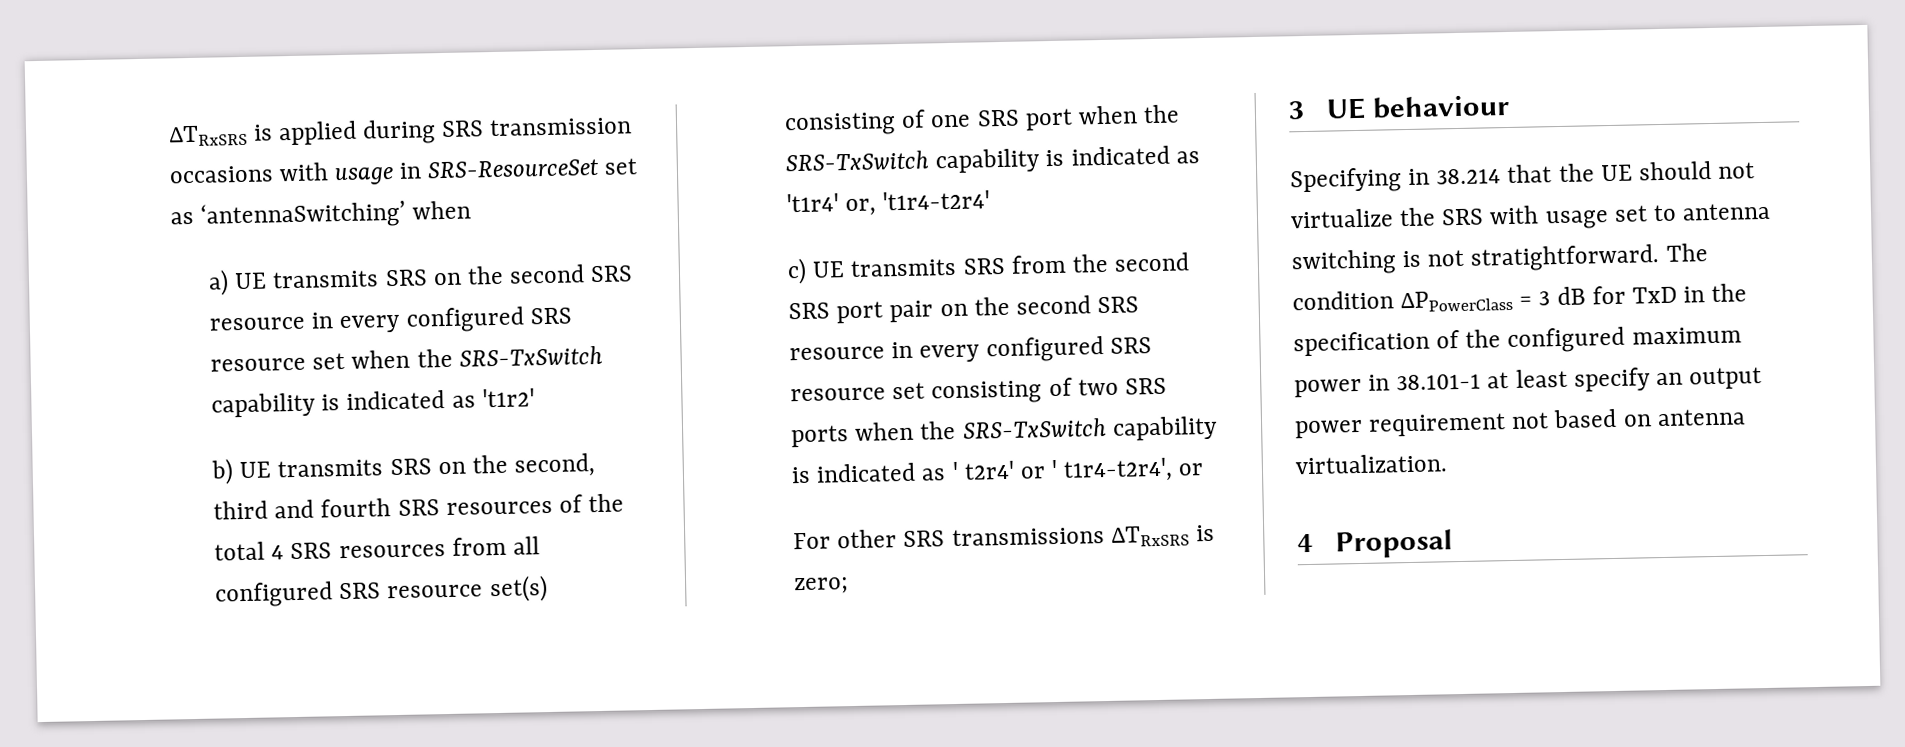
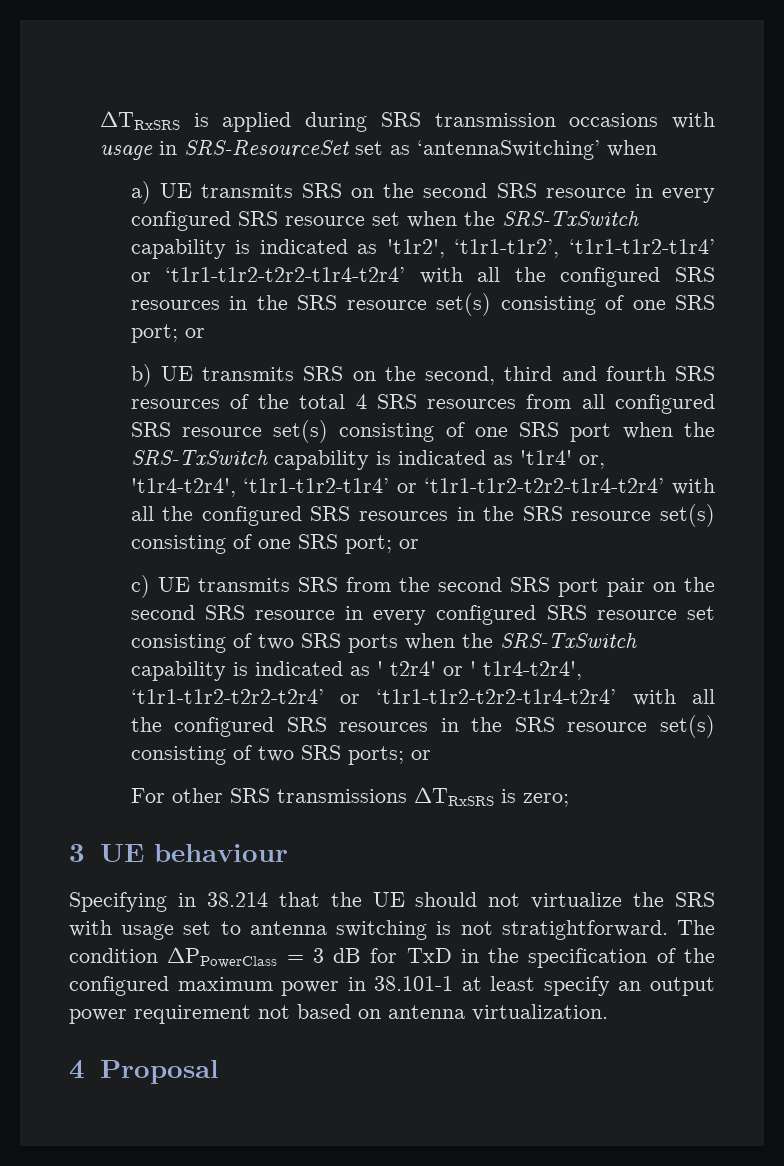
[481,388,535,408] 't1r2' -> [386,239,715,258] [130,267,715,287] [130,293,715,316] [130,324,205,343] 't1r2', ‘t1r1-t1r2’, ‘t1r1-t1r2-t1r4’ or ‘t1r1-t1r2-t2r2-t1r4-t2r4’ with all the configured SRS resources in the SRS resource set(s) consisting of one SRS port; or
[882,190,991,211] 't1r4-t2r4' -> [130,478,715,497] [130,504,716,527] [130,534,419,554] 't1r4-t2r4', ‘t1r1-t1r2-t1r4’ or ‘t1r1-t1r2-t2r2-t1r4-t2r4’ with all the configured SRS resources in the SRS resource set(s) consisting of one SRS port; or
(1174, 470) none -> [130,689,715,706] [130,715,715,738] [130,745,404,765] ‘t1r1-t1r2-t2r2-t2r4’ or ‘t1r1-t1r2-t2r2-t1r4-t2r4’ with all the configured SRS resources in the SRS resource set(s) consisting of two SRS ports;

